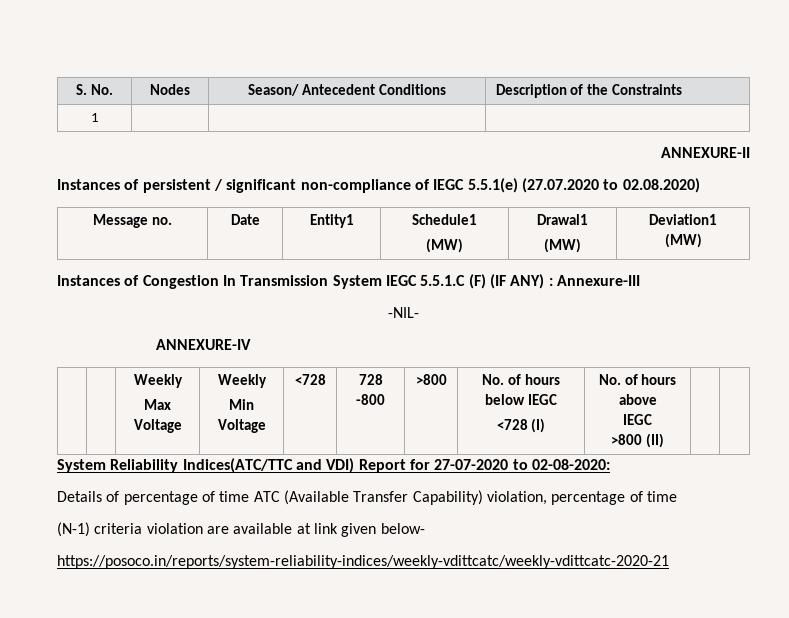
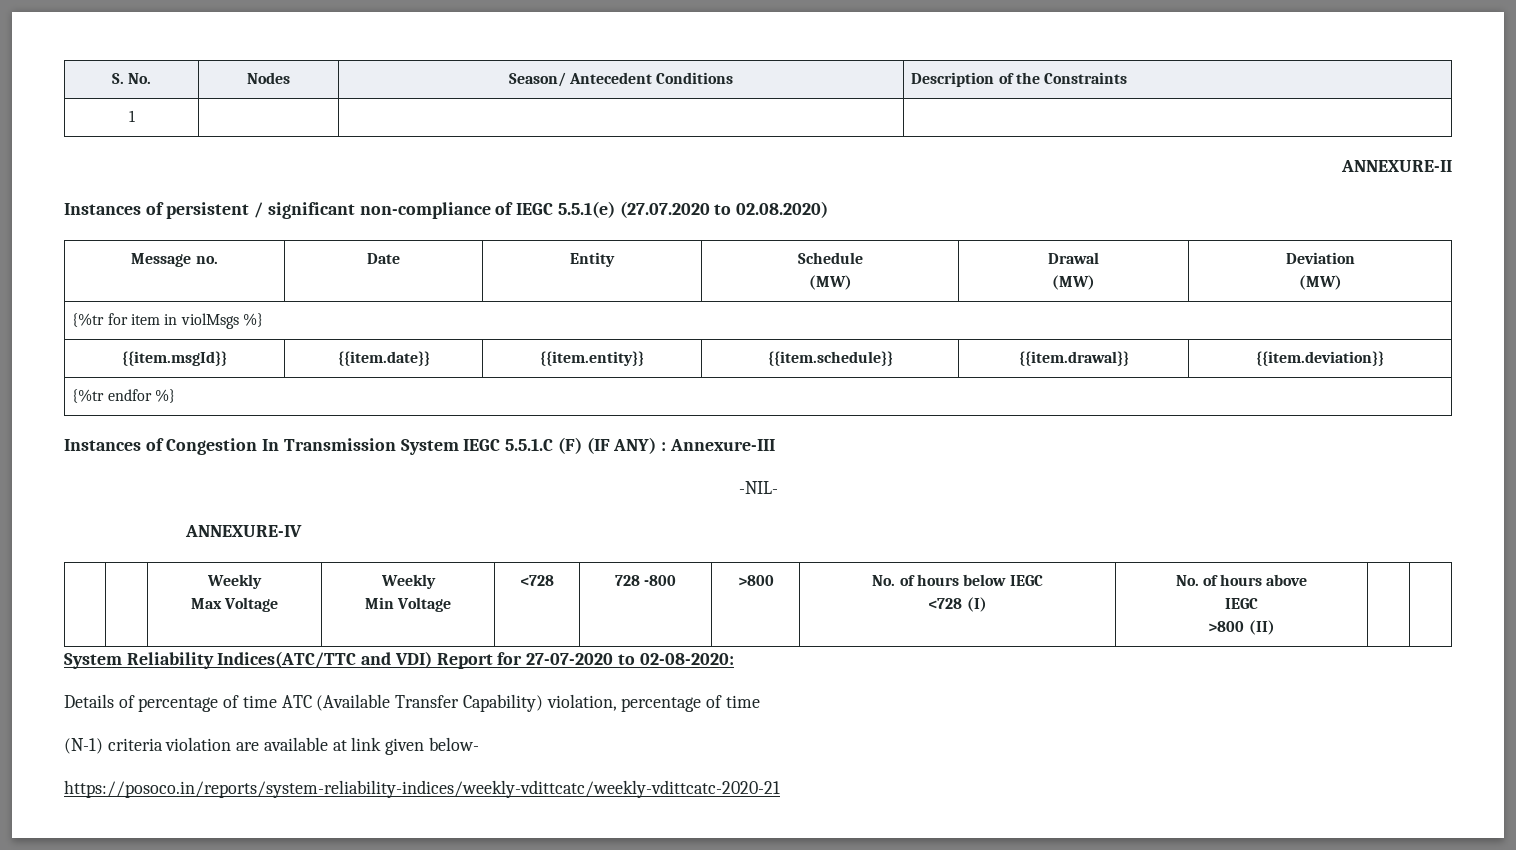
[309,214,354,228] [412,214,477,225] [426,238,463,253] [537,214,588,225] [544,238,581,253] [649,214,717,225] [664,233,702,248] Entity1 | Schedule1 // (MW) | Drawal1 // (MW) | Deviation1 // (MW) -> [570,252,615,267] [797,252,863,264] [808,275,852,290] [1048,252,1099,264] [1052,275,1095,290] [1285,252,1355,264] [1298,275,1342,290] [72,313,263,329] [122,351,227,366] [337,351,430,366] [540,351,644,366] [767,351,893,366] [1018,351,1129,366] [1256,351,1384,366] [72,389,176,403] Entity | Schedule // (MW) | Drawal // (MW) | Deviation // (MW) // {%tr for item in violMsgs %} // {{item.msgId}} | {{item.date}} | {{item.entity}} | {{item.schedule}} | {{item.drawal}} | {{item.deviation}} // {%tr endfor %}

